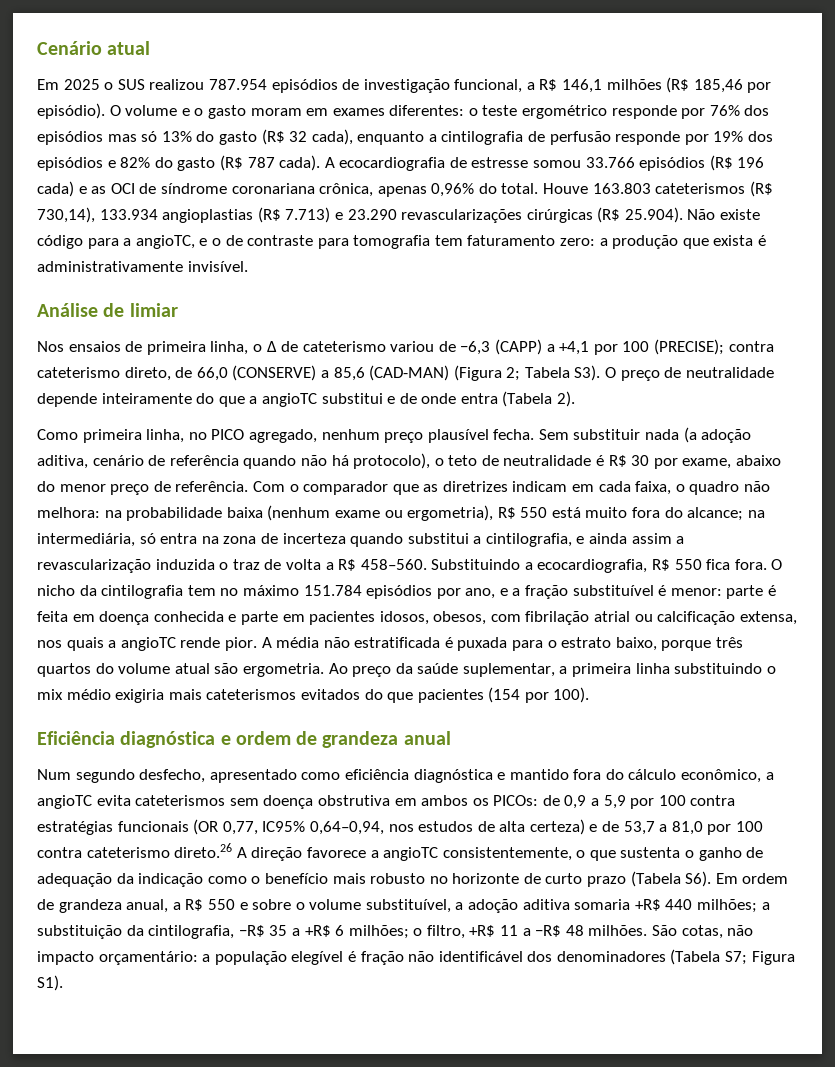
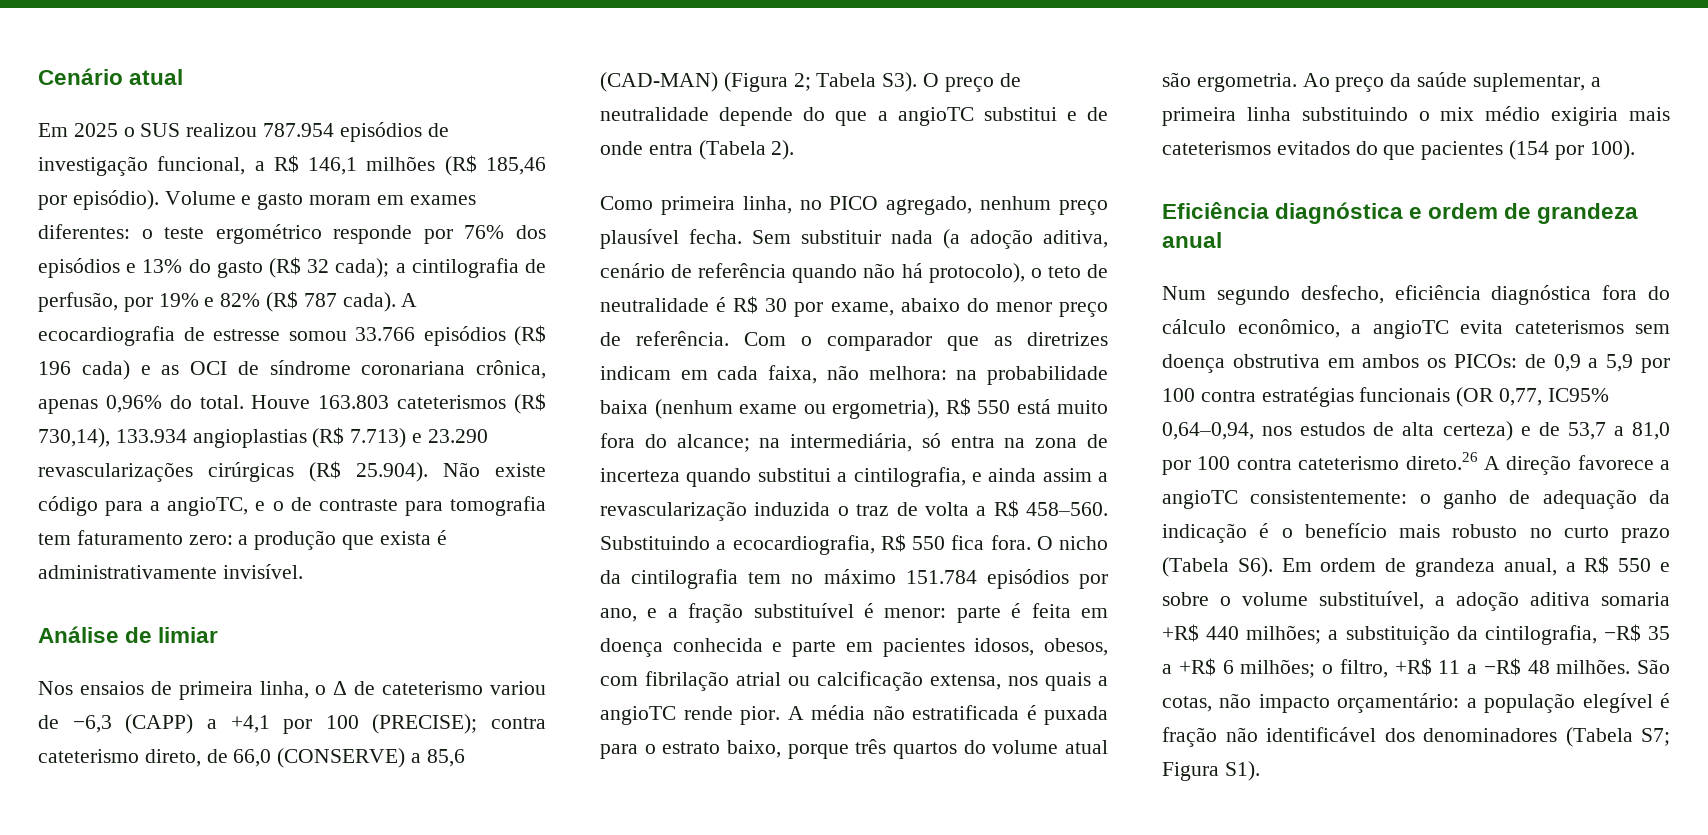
[109,105,204,116] O volume e o -> [164,191,252,205] Volume e
[107,131,158,142] mas só -> [126,263,137,273] e
[311,129,425,145] cada), enquanto -> [335,258,390,278] cada);
[549,131,774,145] [37,157,216,171] perfusão responde por 19% dos episódios e 82% do gasto -> [38,292,261,312] perfusão, por 19% e 82%
[101,393,192,404] inteiramente -> (794, 116) none
[675,481,740,495] o quadro -> (818, 374) none
[209,769,569,783] apresentado como eficiência diagnóstica e mantido -> [1394,285,1592,305] eficiência diagnóstica
[442,847,681,861] consistentemente, o que sustenta -> [1250,490,1408,504] consistentemente:
[207,876,247,884] como -> [1259,523,1270,538] é
[452,873,541,884] horizonte de -> (1552, 533) none

